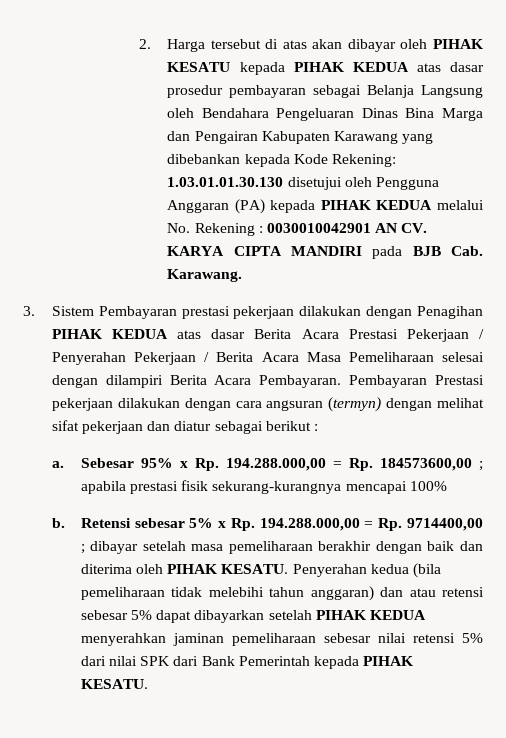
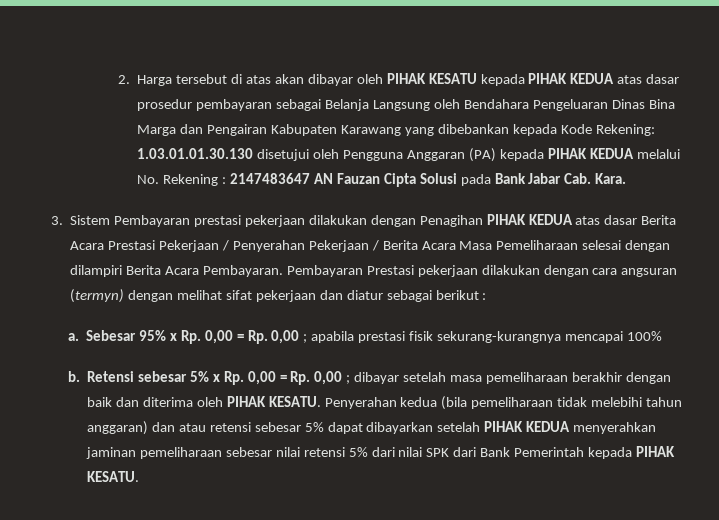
[266,223,428,233] [167,246,484,259] [167,269,243,282] 0030010042901 AN CV. KARYA CIPTA MANDIRI pada BJB Cab. Karawang. -> [230,173,627,187] 2147483647 AN Fauzan Cipta Solusi pada Bank Jabar Cab. Kara.
[225,458,472,471] 194.288.000,00 = Rp. 184573600,00 -> [204,330,300,344] 0,00 = Rp. 0,00
[259,518,483,531] 194.288.000,00 = Rp. 9714400,00 -> [247,371,343,385] 0,00 = Rp. 0,00

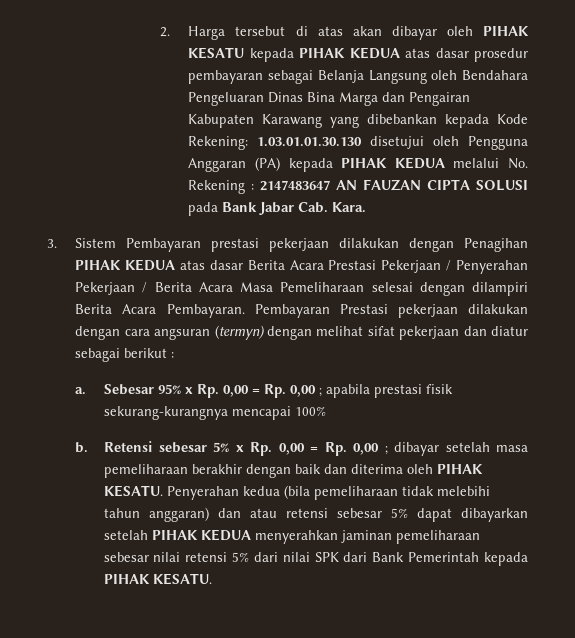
[336,173,457,187] Fauzan Cipta Solusi -> [363,179,528,191] FAUZAN CIPTA SOLUSI

